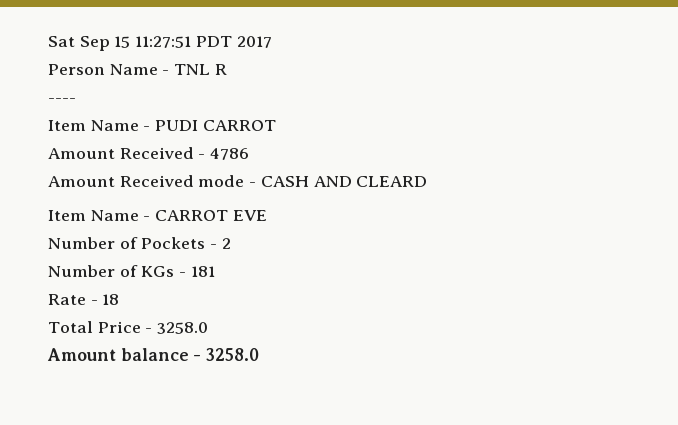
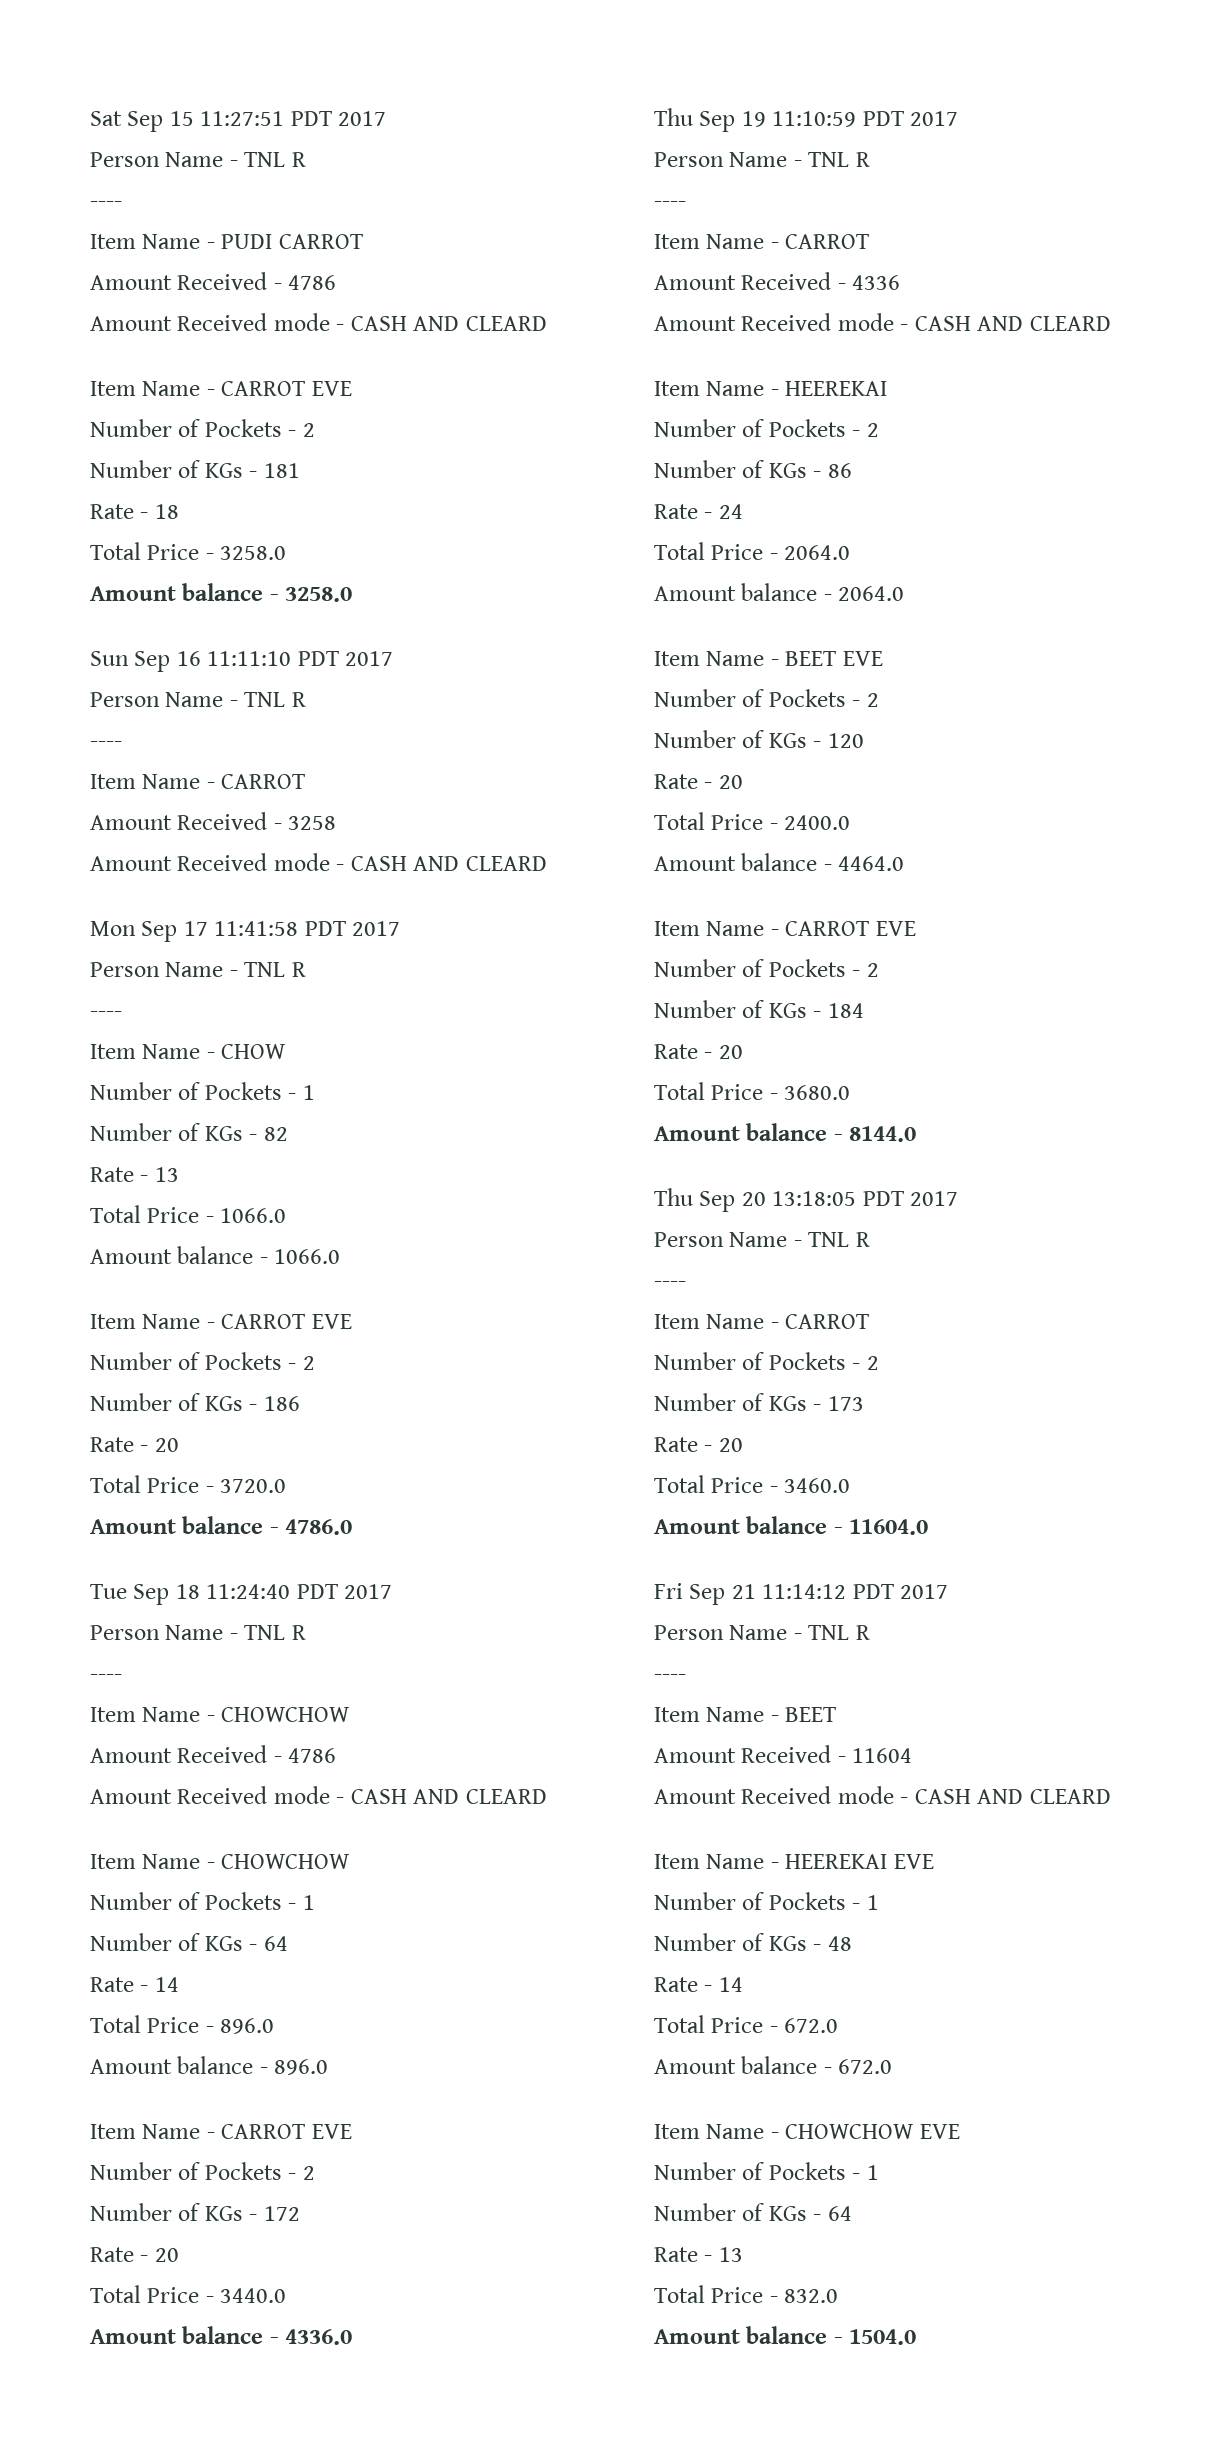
(260, 354) none -> [90,651,394,672] [90,692,306,707] [90,741,122,748] [90,774,306,789] [90,812,337,830] [90,853,547,871] [90,921,401,942] [90,962,306,977] [90,1011,122,1018] [90,1044,287,1059] [90,1082,315,1100] [90,1123,288,1141] [90,1167,179,1182] [90,1205,287,1223] [90,1246,341,1264] [90,1314,352,1329] [90,1352,315,1370] [90,1393,300,1411] [90,1437,179,1452] [90,1475,287,1493] [90,1516,353,1535] [90,1584,393,1605] [90,1625,306,1640] [90,1674,122,1681] [90,1707,351,1722] [90,1745,337,1763] [90,1786,547,1804] [90,1854,351,1869] [90,1892,315,1910] [90,1933,288,1951] [90,1977,179,1992] [90,2015,275,2034] [90,2056,329,2075] [90,2124,352,2139] [90,2162,315,2180] [90,2203,300,2221] [90,2247,179,2262] [90,2285,287,2303] [90,2326,353,2345] [654,108,959,132] [654,152,870,167] [654,201,686,208] [654,234,870,249] [654,272,901,290] [654,313,1111,331] [654,381,888,396] [654,419,879,437] [654,460,852,478] [654,504,743,519] [654,542,851,560] [654,583,905,601] [654,651,883,666] [654,689,879,707] [654,730,864,748] [654,774,743,789] [654,812,851,830] [654,853,905,871] [654,921,916,936] [654,959,879,977] [654,1000,864,1018] [654,1044,743,1059] [654,1082,851,1100] [654,1123,917,1142] [654,1188,959,1212] [654,1232,870,1247] [654,1281,686,1288] [654,1314,870,1329] [654,1352,879,1370] [654,1393,864,1411] [654,1437,743,1452] [654,1475,851,1493] [654,1516,929,1535] [654,1583,949,1605] [654,1625,870,1640] [654,1674,686,1681] [654,1707,837,1722] [654,1745,913,1763] [654,1786,1111,1804] [654,1854,934,1869] [654,1892,879,1910] [654,1933,852,1951] [654,1977,743,1992] [654,2015,839,2033] [654,2056,893,2074] [654,2124,960,2139] [654,2162,879,2180] [654,2203,852,2221] [654,2247,743,2262] [654,2285,839,2303] [654,2326,917,2345] // Sun Sep 16 11:11:10 PDT 2017 // Person Name - TNL R // ---- // Item Name - CARROT // Amount Received - 3258 // Amount Received mode - CASH AND CLEARD // Mon Sep 17 11:41:58 PDT 2017 // Person Name - TNL R // ---- // Item Name - CHOW // Number of Pockets - 1 // Number of KGs - 82 // Rate - 13 // Total Price - 1066.0 // Amount balance - 1066.0 // Item Name - CARROT EVE // Number of Pockets - 2 // Number of KGs - 186 // Rate - 20 // Total Price - 3720.0 // Amount balance - 4786.0 // Tue Sep 18 11:24:40 PDT 2017 // Person Name - TNL R // ---- // Item Name - CHOWCHOW // Amount Received - 4786 // Amount Received mode - CASH AND CLEARD // Item Name - CHOWCHOW // Number of Pockets - 1 // Number of KGs - 64 // Rate - 14 // Total Price - 896.0 // Amount balance - 896.0 // Item Name - CARROT EVE // Number of Pockets - 2 // Number of KGs - 172 // Rate - 20 // Total Price - 3440.0 // Amount balance - 4336.0 // Thu Sep 19 11:10:59 PDT 2017 // Person Name - TNL R // ---- // Item Name - CARROT // Amount Received - 4336 // Amount Received mode - CASH AND CLEARD // Item Name - HEEREKAI // Number of Pockets - 2 // Number of KGs - 86 // Rate - 24 // Total Price - 2064.0 // Amount balance - 2064.0 // Item Name - BEET EVE // Number of Pockets - 2 // Number of KGs - 120 // Rate - 20 // Total Price - 2400.0 // Amount balance - 4464.0 // Item Name - CARROT EVE // Number of Pockets - 2 // Number of KGs - 184 // Rate - 20 // Total Price - 3680.0 // Amount balance - 8144.0 // Thu Sep 20 13:18:05 PDT 2017 // Person Name - TNL R // ---- // Item Name - CARROT // Number of Pockets - 2 // Number of KGs - 173 // Rate - 20 // Total Price - 3460.0 // Amount balance - 11604.0 // Fri Sep 21 11:14:12 PDT 2017 // Person Name - TNL R // ---- // Item Name - BEET // Amount Received - 11604 // Amount Received mode - CASH AND CLEARD // Item Name - HEEREKAI EVE // Number of Pockets - 1 // Number of KGs - 48 // Rate - 14 // Total Price - 672.0 // Amount balance - 672.0 // Item Name - CHOWCHOW EVE // Number of Pockets - 1 // Number of KGs - 64 // Rate - 13 // Total Price - 832.0 // Amount balance - 1504.0

